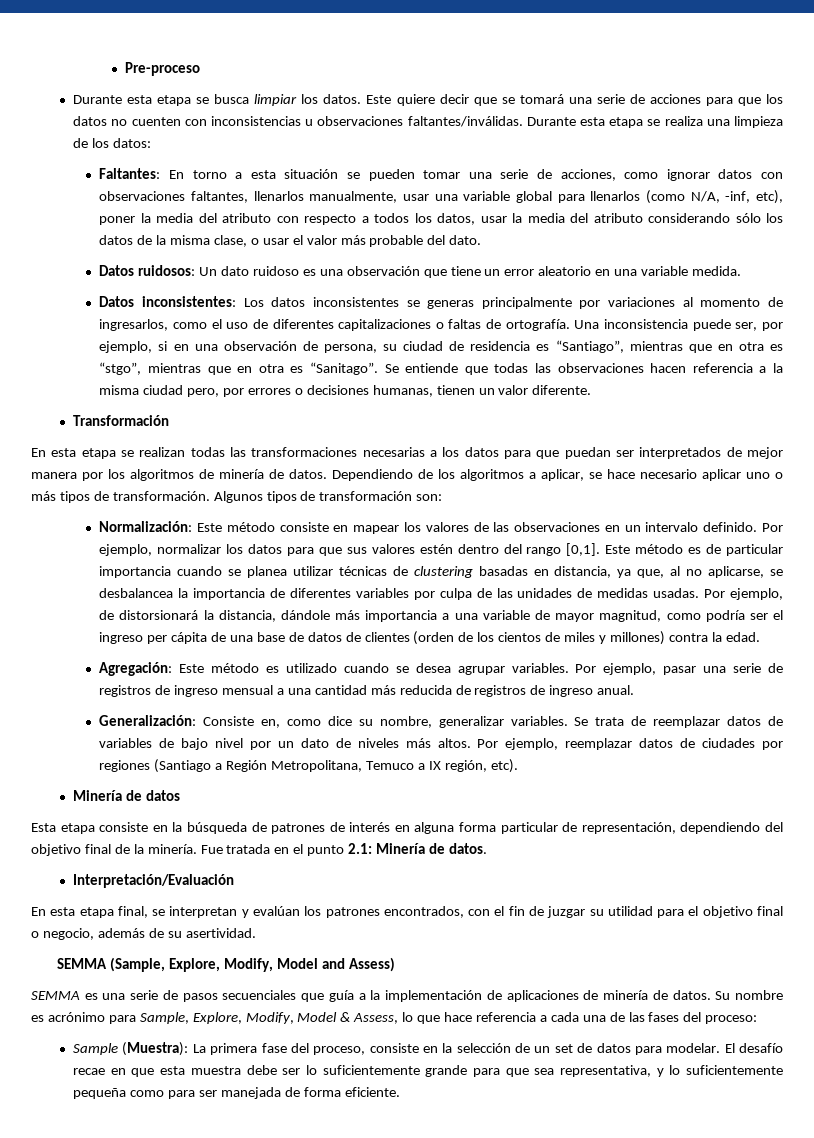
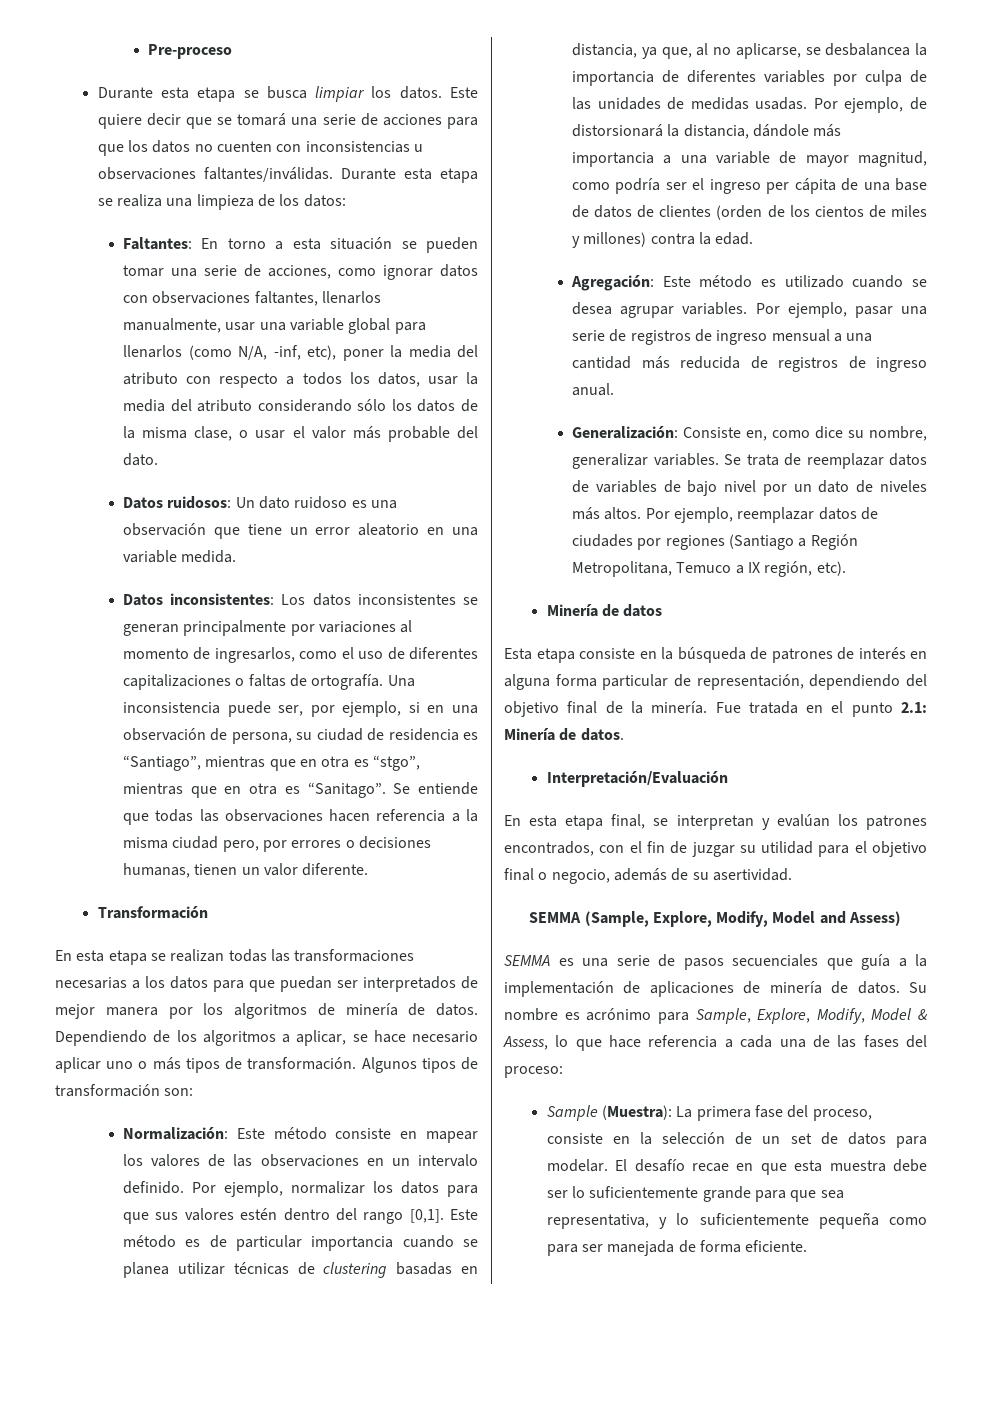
[427,300,475,309] generas -> [123,624,180,636] generan

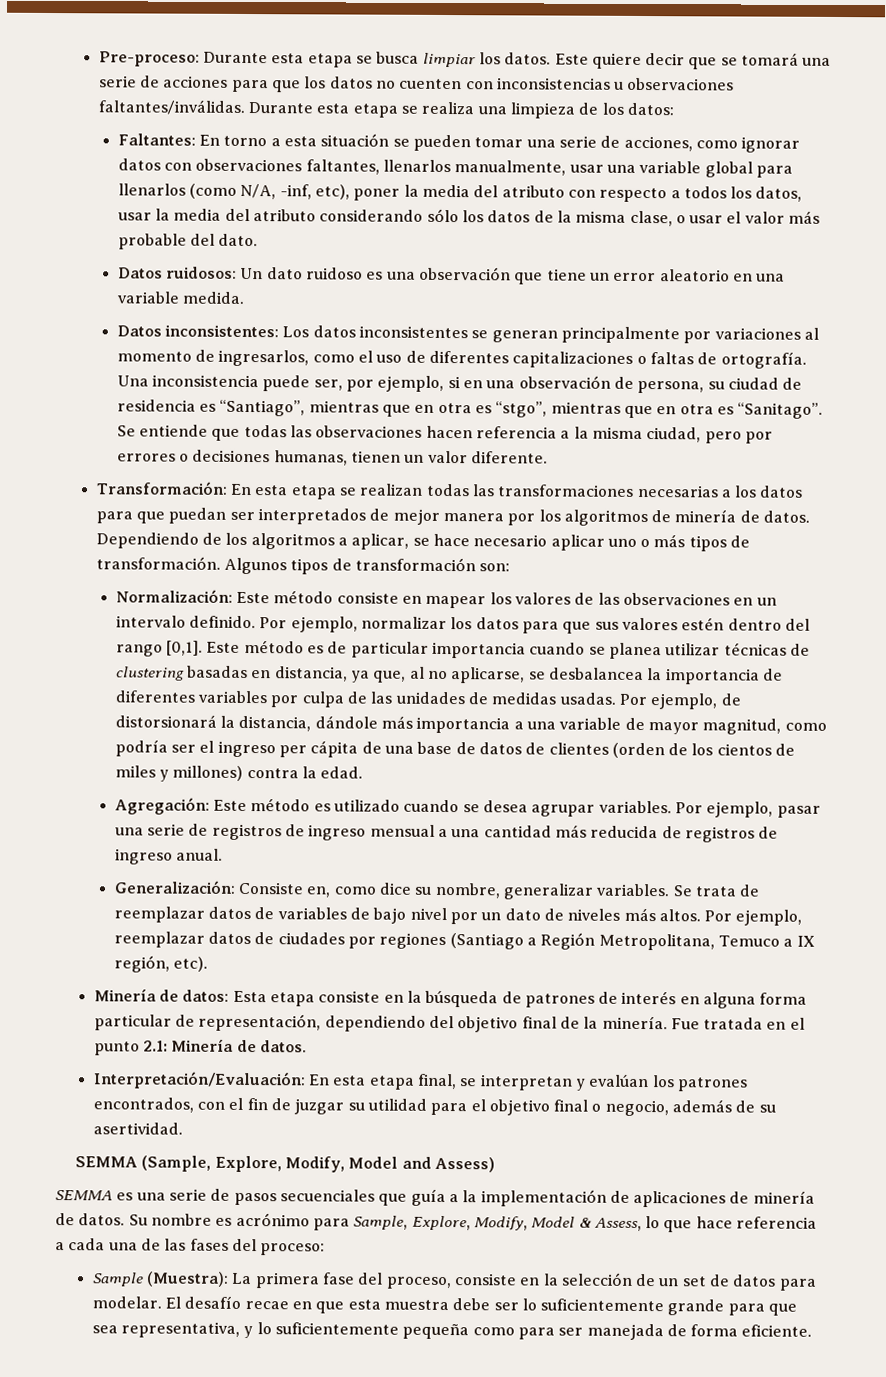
[148,44,233,59] Pre-proceso // -> [98,51,200,67] Pre-proceso:
[172,836,259,852] ciudad pero, -> [646,427,742,444] ciudad, pero
[97,906,208,919] Transformación // -> [95,481,228,495] Transformación:
[623,604,663,617] datos // -> [182,989,230,1002] datos:
[546,771,728,787] Interpretación/Evaluación // -> [92,1071,306,1090] Interpretación/Evaluación:

